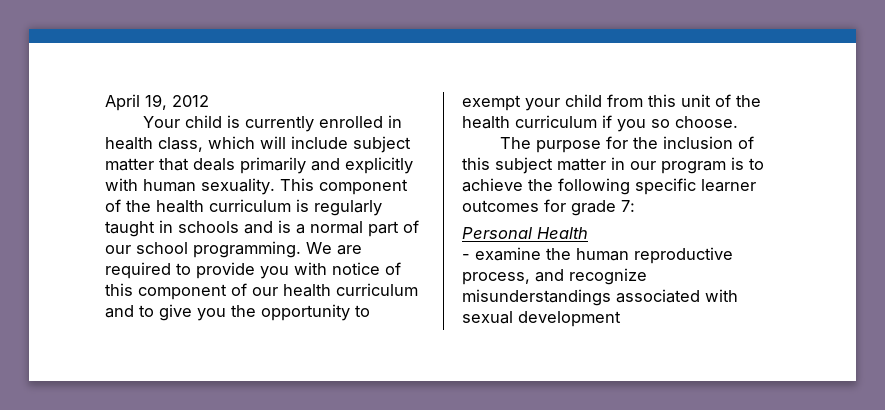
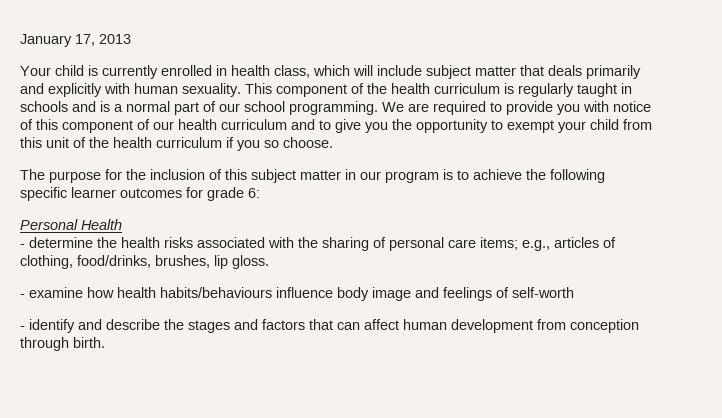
[105,94,209,111] April 19, 2012 -> [20,34,131,47] January 17, 2013
[621,200,635,212] 7: -> [248,188,260,198] 6:
[475,247,733,264] [462,268,647,285] [462,289,738,306] [462,311,621,327] examine the human reproductive process, and recognize misunderstandings associated with sexual development -> [29,237,616,251] [20,255,269,269] [20,287,574,301] [20,319,639,333] [20,337,105,351] determine the health risks associated with the sharing of personal care items; e.g., articles of clothing, food/drinks, brushes, lip gloss. // - examine how health habits/behaviours influence body image and feelings of self-worth // - identify and describe the stages and factors that can affect human development from conception through birth.

